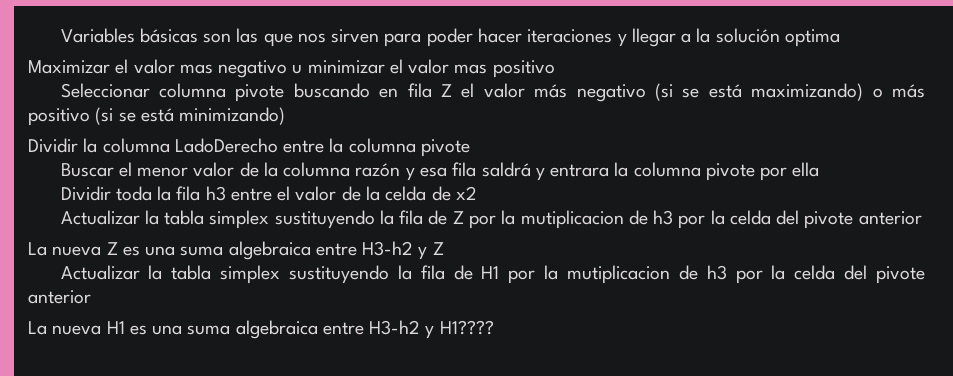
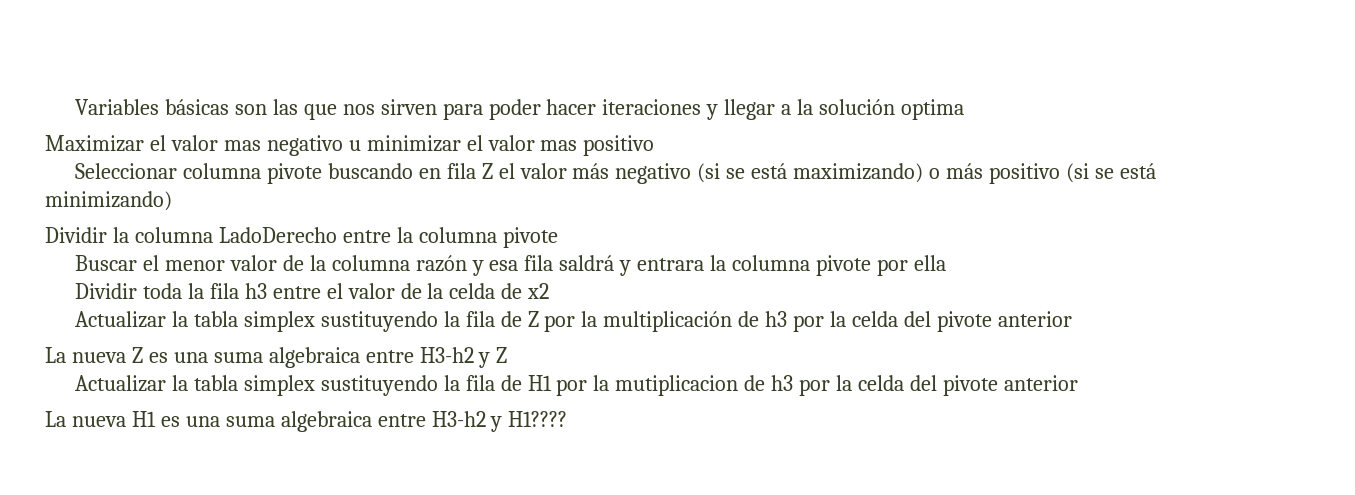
[520,210,624,229] mutiplicacion -> [603,311,733,332] multiplicación

